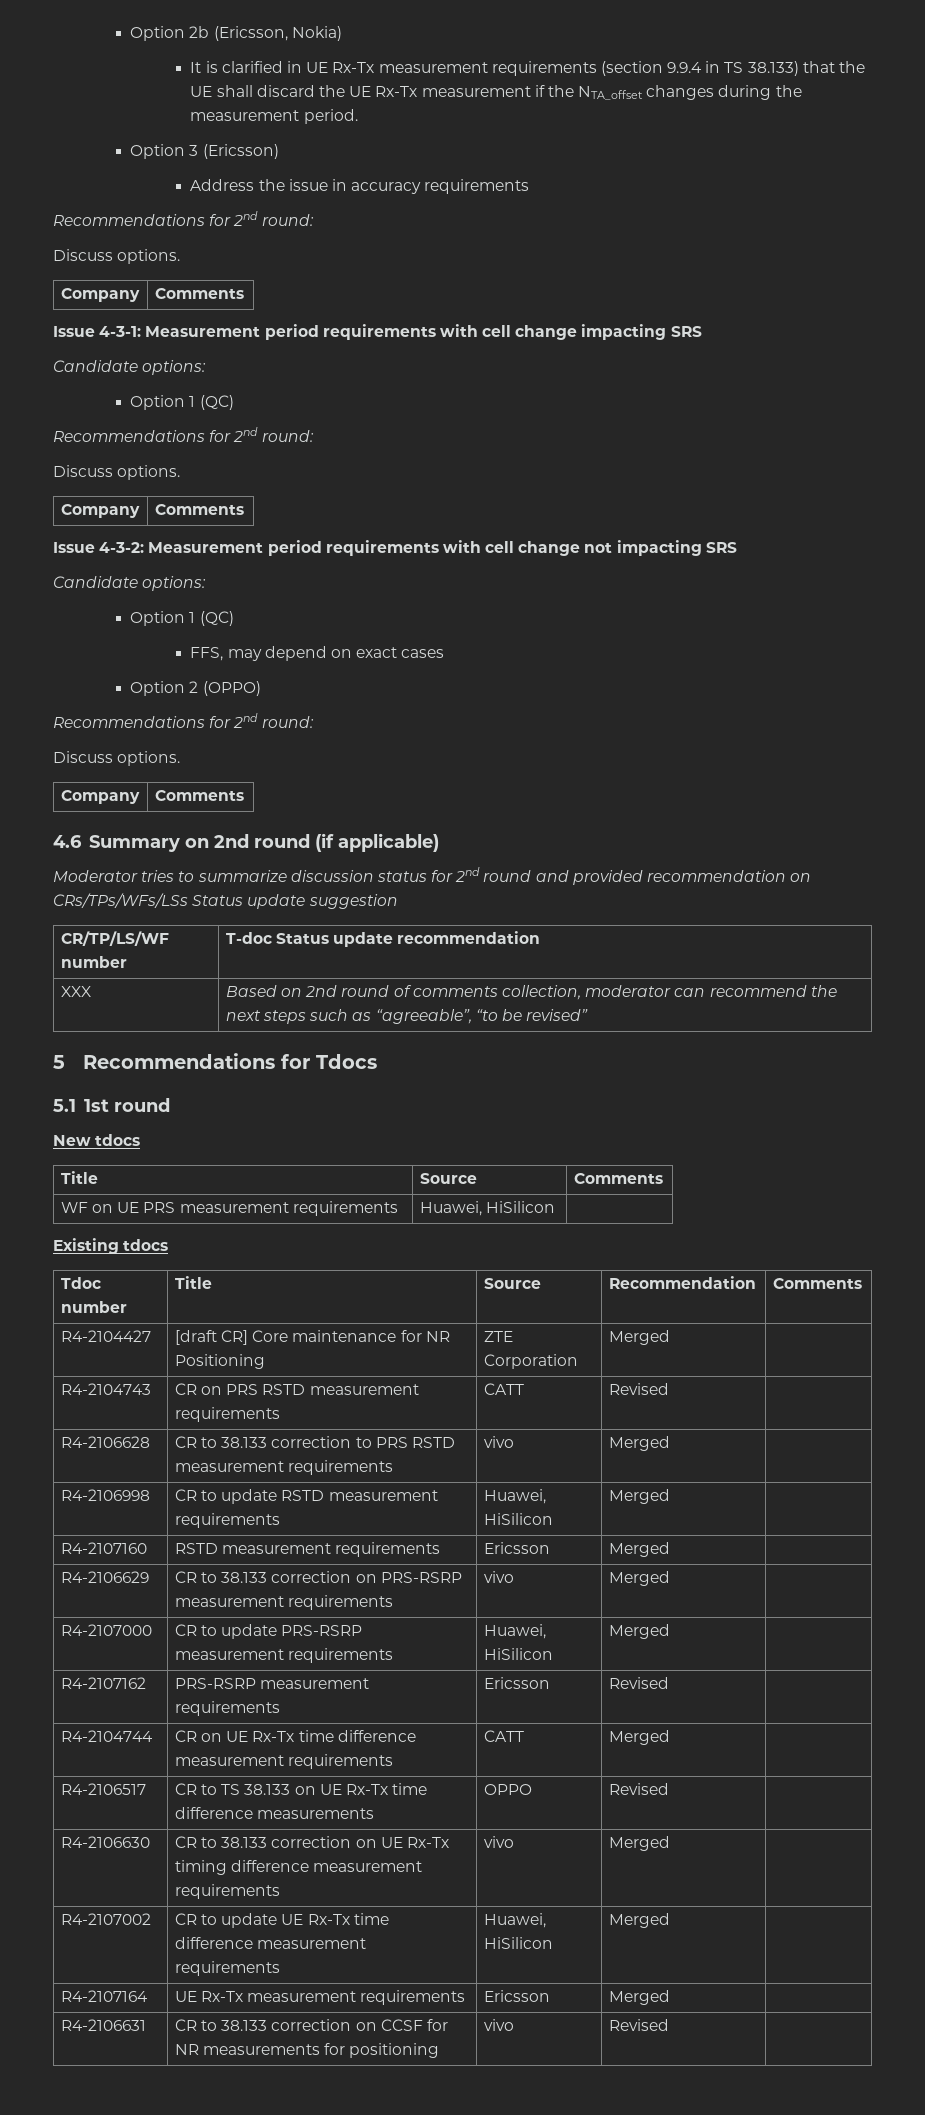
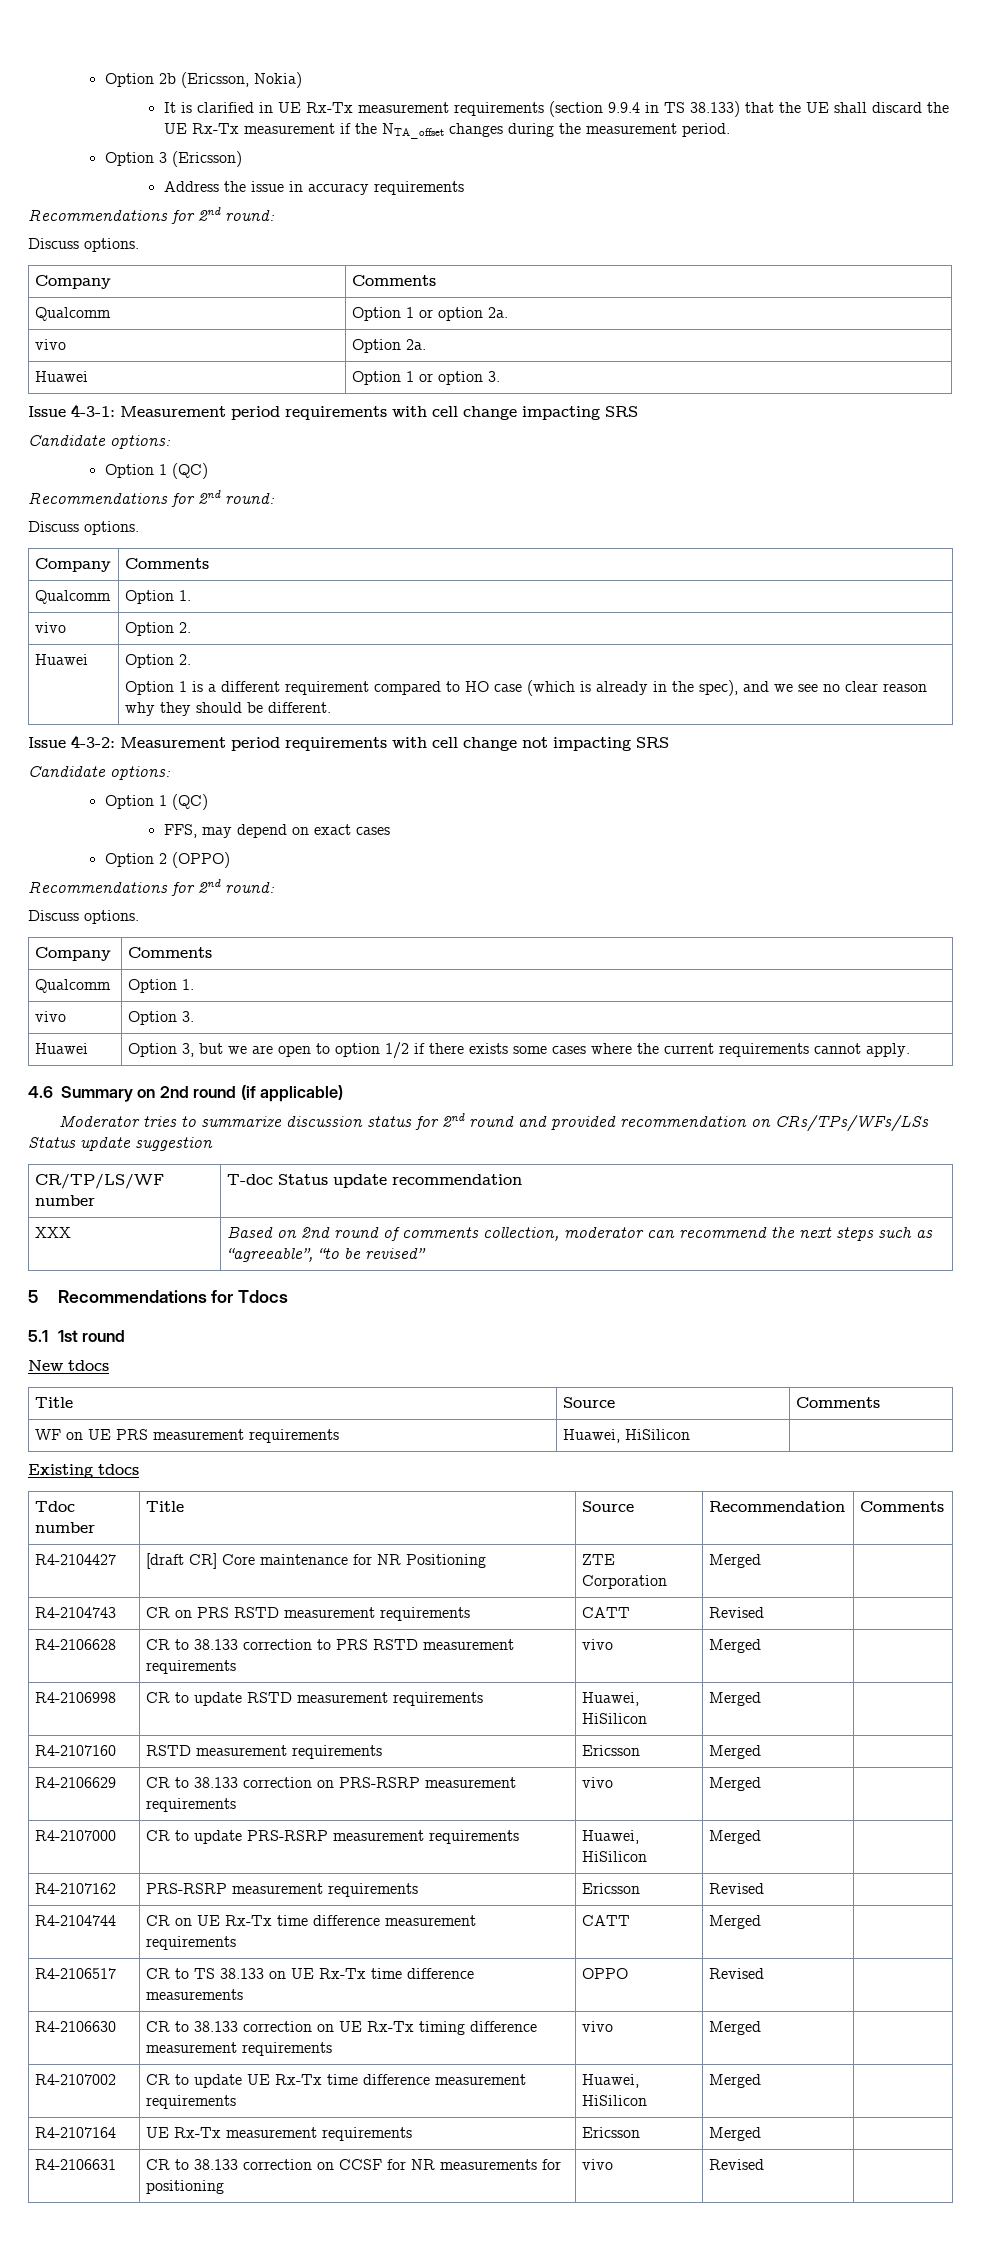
(244, 293) none -> [34,307,111,321] [351,307,508,321] [34,339,66,350] [351,339,426,353] [34,371,88,382] [351,371,500,385] // Qualcomm | Option 1 or option 2a. // vivo | Option 2a. // Huawei | Option 1 or option 3.
(244, 509) none -> [34,590,111,604] [124,590,191,604] [34,622,66,633] [124,622,191,636] [34,654,88,665] [124,654,191,668] [124,680,927,696] [124,702,331,716] // Qualcomm | Option 1. // vivo | Option 2. // Huawei | Option 2. // Option 1 is a different requirement compared to HO case (which is already in the spec), and we see no clear reason why they should be different.
(244, 795) none -> [34,979,111,993] [127,979,194,993] [34,1011,66,1022] [127,1011,194,1025] [34,1043,88,1054] [127,1042,910,1059] // Qualcomm | Option 1. // vivo | Option 3. // Huawei | Option 3, but we are open to option 1/2 if there exists some cases where the current requirements cannot apply.

